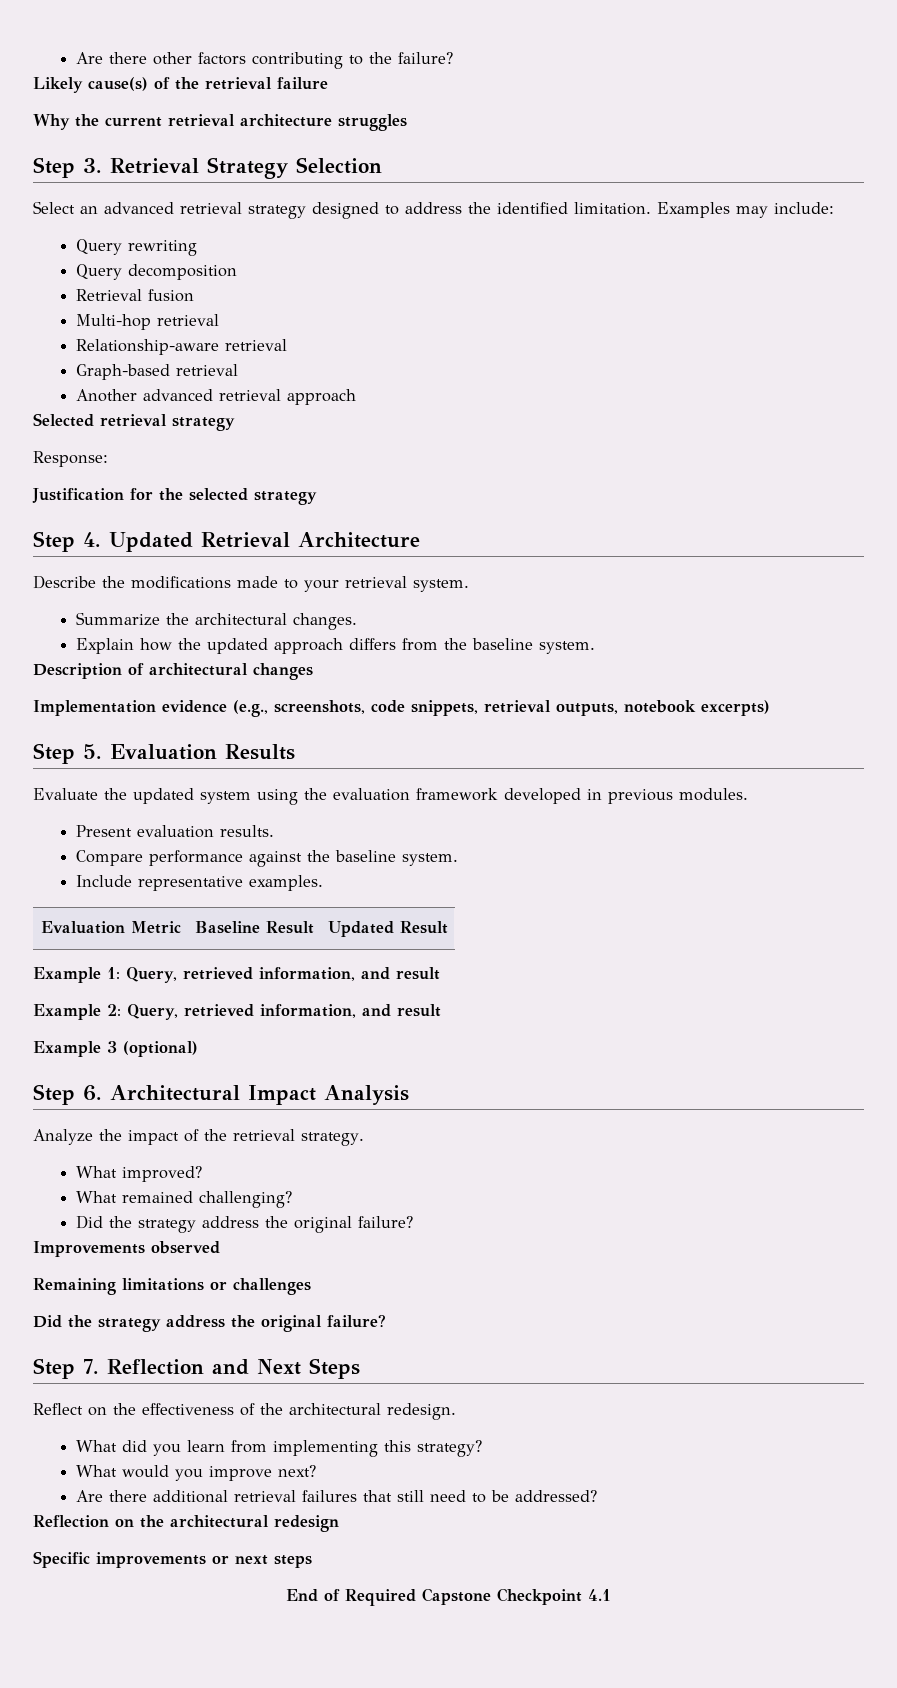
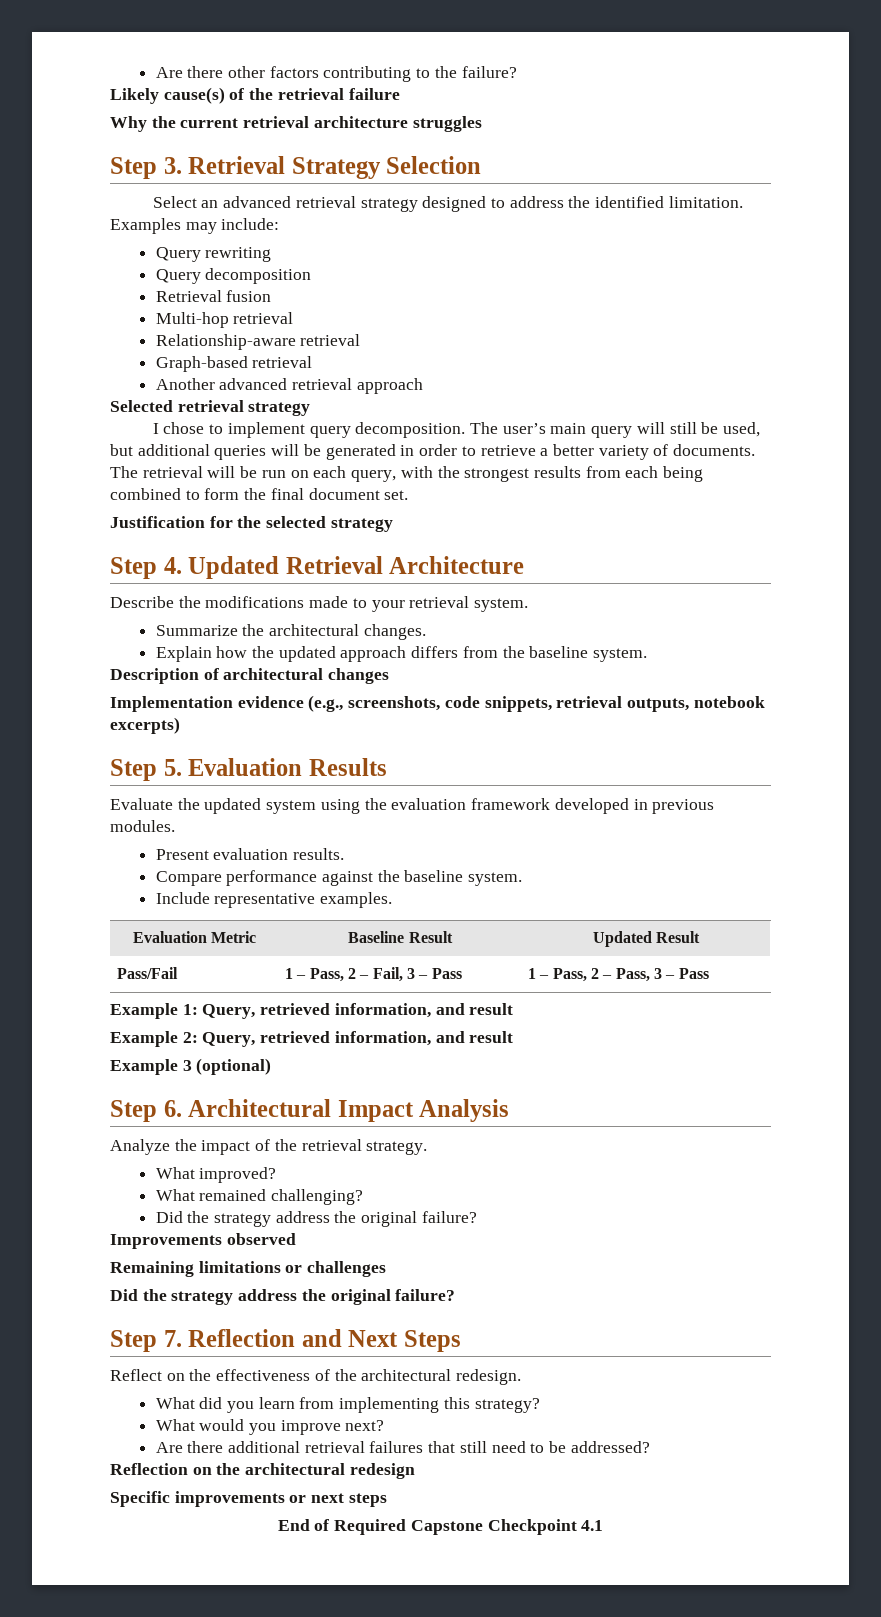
[33,451,108,467] Response: -> [152,422,761,438] [110,444,756,460] [110,466,704,482] [110,488,409,500] I chose to implement query decomposition. The user’s main query will still be used, but additional queries will be generated in order to retrieve a better variety of documents. The retrieval will be run on each query, with the strongest results from each being combined to form the final document set.
(448, 927) none -> [117,967,179,979] [285,967,462,982] [528,968,709,982] // Pass/Fail | 1 – Pass, 2 – Fail, 3 – Pass | 1 – Pass, 2 – Pass, 3 – Pass

